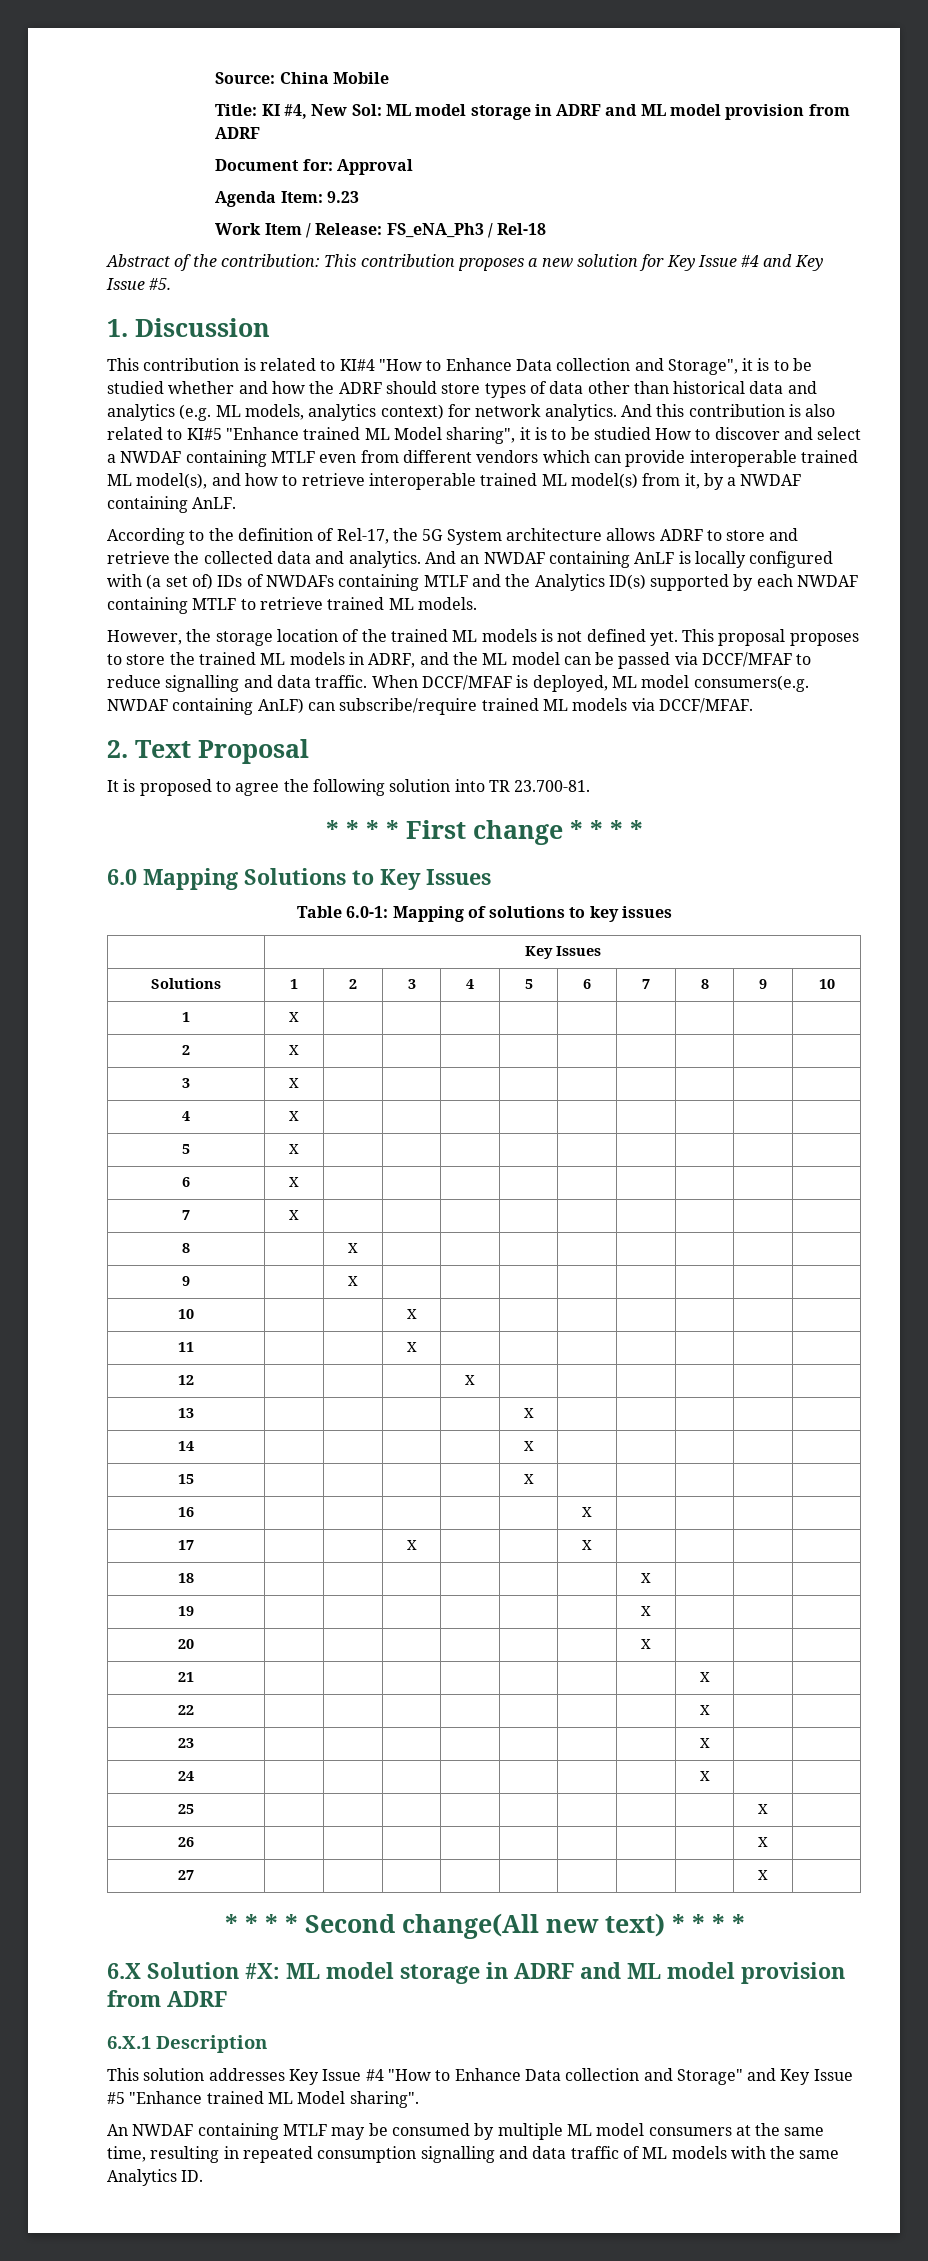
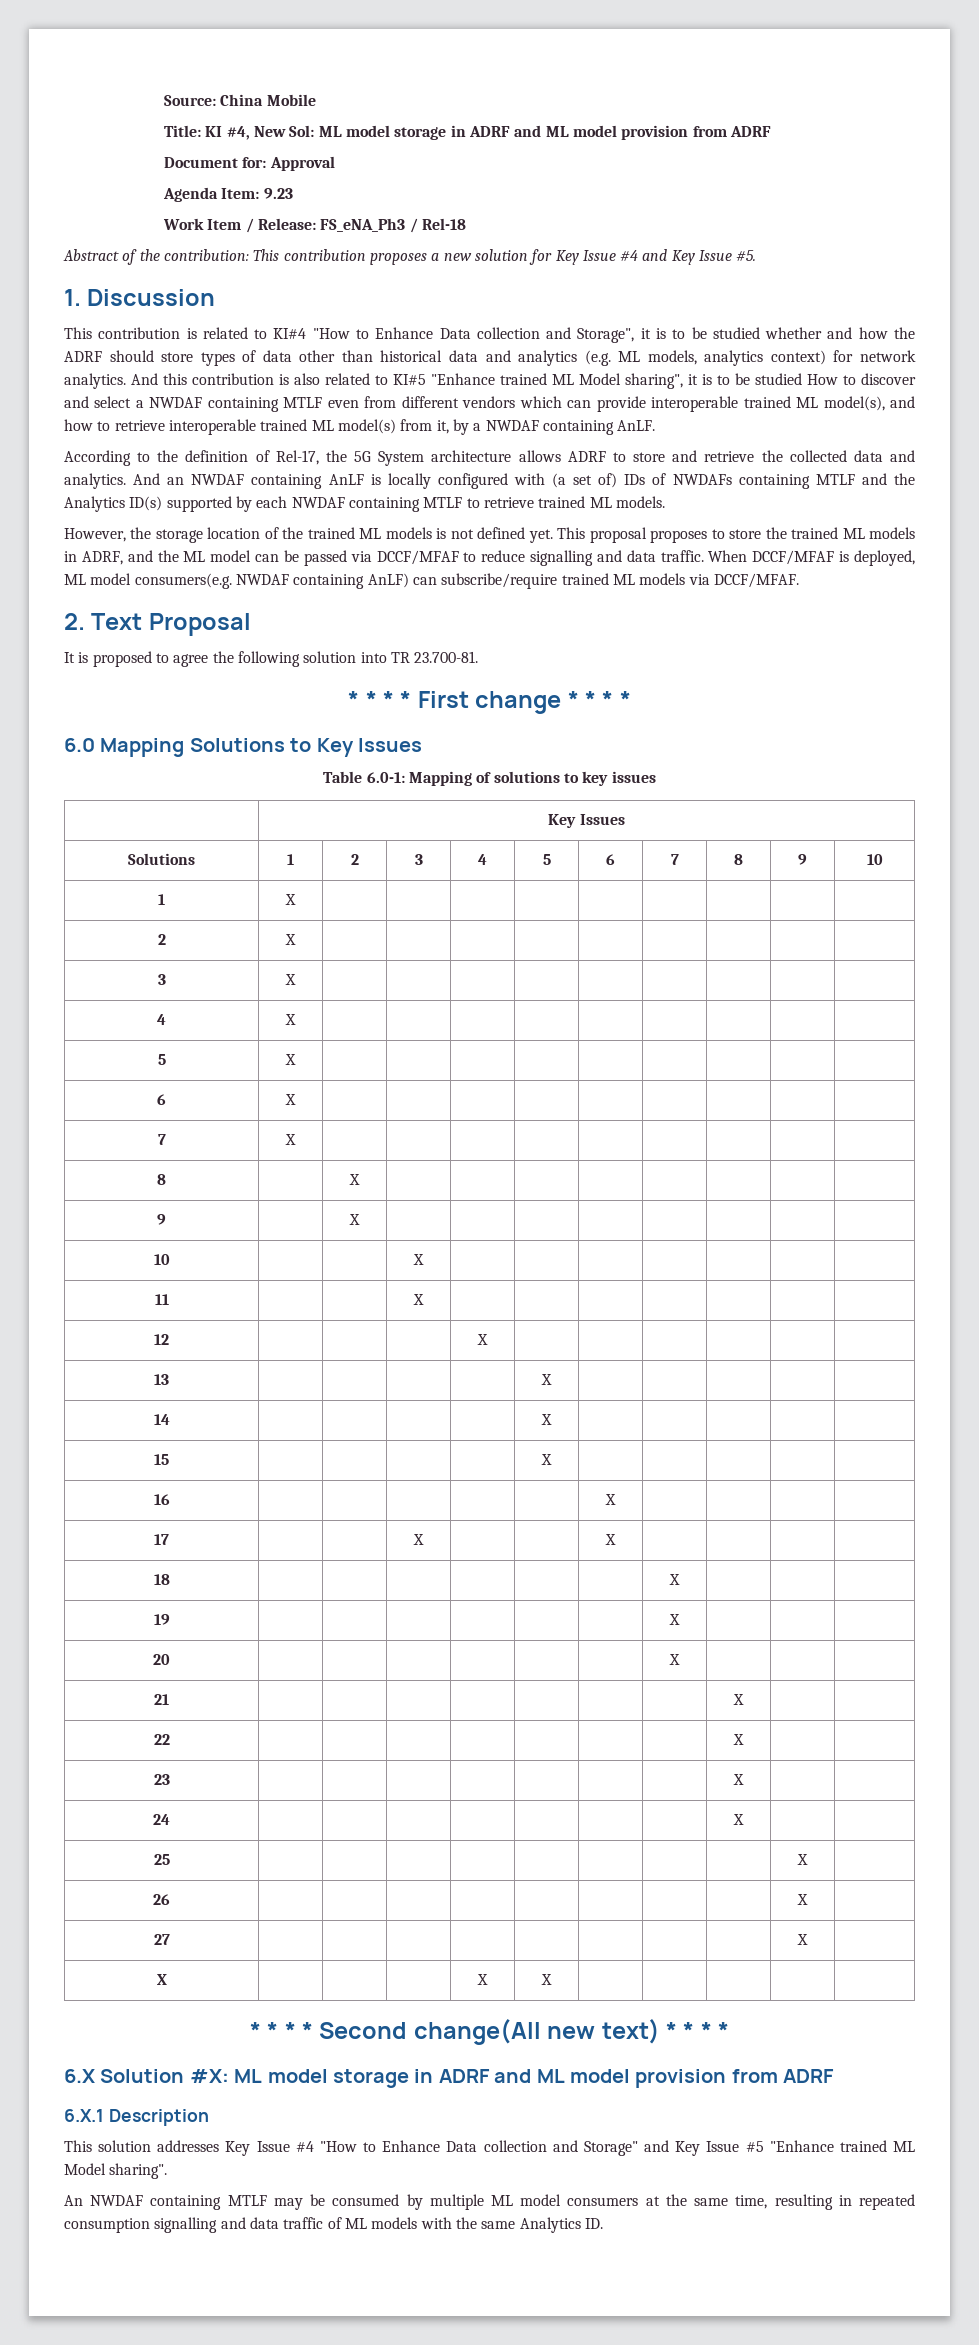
(768, 1875) none -> [156,1974,167,1985] [477,1974,488,1985] [541,1974,552,1985] // X | | | | X | X | | | | |

